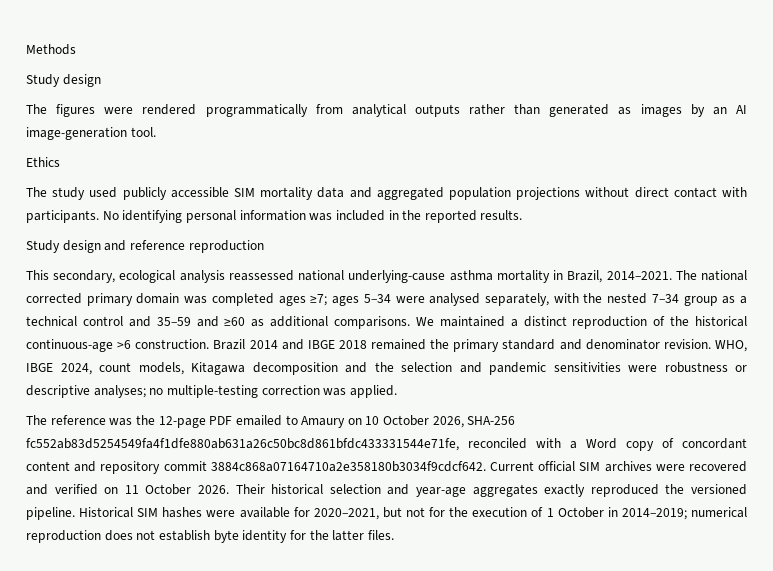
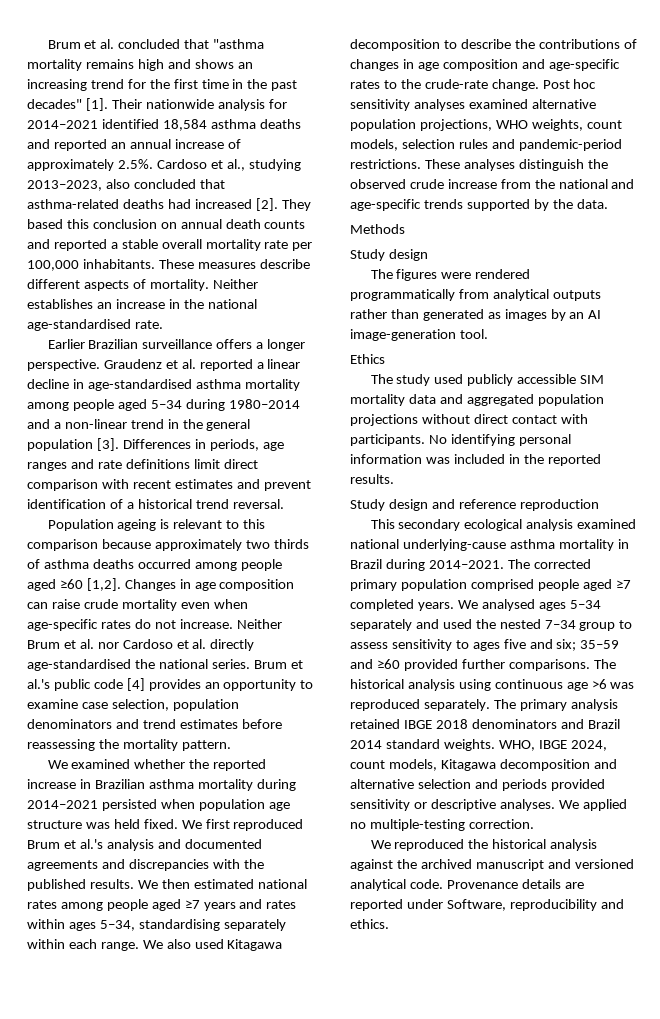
(26, 49) none -> [47,39,265,49] [27,59,253,71] [27,79,298,91] [27,98,287,111] [27,119,301,131] [27,139,241,151] [27,159,301,171] [27,179,225,191] [27,198,311,211] [27,219,306,229] [27,239,313,251] [27,259,310,271] [27,279,258,291] [27,299,257,309] [27,319,163,331] [47,339,306,351] [27,359,301,371] [27,379,300,391] [27,399,300,411] [27,419,251,431] [27,438,284,451] [27,459,258,471] [27,479,311,491] [27,499,284,509] [47,519,266,531] [27,539,309,551] [27,559,282,571] [27,578,295,591] [27,599,248,611] [27,619,282,631] [27,639,255,651] [27,659,303,671] [27,678,314,691] [27,699,239,711] [27,719,282,729] [27,739,231,751] [47,759,267,771] [27,779,296,791] [27,799,290,811] [27,819,304,831] [27,839,262,851] [27,859,264,871] [27,879,307,891] [27,899,297,911] [27,919,286,931] [27,939,283,951] [350,39,637,51] [350,59,620,71] [350,79,597,91] [350,99,596,111] [350,119,622,131] [350,139,622,151] [350,159,608,171] [350,179,635,189] [350,199,608,211] Brum et al. concluded that "asthma mortality remains high and shows an increasing trend for the first time in the past decades" [1]. Their nationwide analysis for 2014–2021 identified 18,584 asthma deaths and reported an annual increase of approximately 2.5%. Cardoso et al., studying 2013–2023, also concluded that asthma-related deaths had increased [2]. They based this conclusion on annual death counts and reported a stable overall mortality rate per 100,000 inhabitants. These measures describe different aspects of mortality. Neither establishes an increase in the national age-standardised rate. // Earlier Brazilian surveillance offers a longer perspective. Graudenz et al. reported a linear decline in age-standardised asthma mortality among people aged 5–34 during 1980–2014 and a non-linear trend in the general population [3]. Differences in periods, age ranges and rate definitions limit direct comparison with recent estimates and prevent identification of a historical trend reversal. // Population ageing is relevant to this comparison because approximately two thirds of asthma deaths occurred among people aged ≥60 [1,2]. Changes in age composition can raise crude mortality even when age-specific rates do not increase. Neither Brum et al. nor Cardoso et al. directly age-standardised the national series. Brum et al.'s public code [4] provides an opportunity to examine case selection, population denominators and trend estimates before reassessing the mortality pattern. // We examined whether the reported increase in Brazilian asthma mortality during 2014–2021 persisted when population age structure was held fixed. We first reproduced Brum et al.'s analysis and documented agreements and discrepancies with the published results. We then estimated national rates among people aged ≥7 years and rates within ages 5–34, standardising separately within each range. We also used Kitagawa decomposition to describe the contributions of changes in age composition and age-specific rates to the crude-rate change. Post hoc sensitivity analyses examined alternative population projections, WHO weights, count models, selection rules and pandemic-period restrictions. These analyses distinguish the observed crude increase from the national and age-specific trends supported by the data. //
[53,270,116,283] secondary, -> [398,519,461,531] secondary
[228,270,294,281] reassessed -> [577,519,637,529] examined
[567,270,603,283] Brazil, -> [350,559,425,571] Brazil during
[701,270,748,281] national -> (530, 564) none
[136,293,747,306] [26,316,747,329] [26,339,711,352] domain was completed ages ≥7; ages 5–34 were analysed separately, with the nested 7–34 group as a technical control and 35–59 and ≥60 as additional comparisons. We maintained a distinct reproduction of the historical continuous-age >6 construction. Brazil 2014 and IBGE 2018 remained the primary standard and denominator revision. -> [400,579,631,591] [350,599,601,611] [350,619,633,631] [350,639,620,651] [350,659,616,671] [350,679,635,691] [350,699,618,711] [350,719,620,729] [350,739,495,751] population comprised people aged ≥7 completed years. We analysed ages 5–34 separately and used the nested 7–34 group to assess sensitivity to ages five and six; 35–59 and ≥60 provided further comparisons. The historical analysis using continuous age >6 was reproduced separately. The primary analysis retained IBGE 2018 denominators and Brazil 2014 standard weights.
[374,362,747,375] [26,385,397,398] [26,415,516,428] [26,438,747,451] [26,461,748,474] [26,484,748,497] [26,507,747,520] [26,530,394,543] the selection and pandemic sensitivities were robustness or descriptive analyses; no multiple-testing correction was applied. // The reference was the 12-page PDF emailed to Amaury on 10 October 2026, SHA-256 fc552ab83d5254549fa4f1dfe880ab631a26c50bc8d861bfdc433331544e71fe, reconciled with a Word copy of concordant content and repository commit 3884c868a07164710a2e358180b3034f9cdcf642. Current official SIM archives were recovered and verified on 11 October 2026. Their historical selection and year-age aggregates exactly reproduced the versioned pipeline. Historical SIM hashes were available for 2020–2021, but not for the execution of 1 October in 2014–2019; numerical reproduction does not establish byte identity for the latter files. -> [350,779,605,791] [350,799,627,811] [350,819,534,831] [370,839,598,851] [350,859,634,871] [350,879,584,891] [350,899,624,911] [350,919,389,929] alternative selection and periods provided sensitivity or descriptive analyses. We applied no multiple-testing correction. // We reproduced the historical analysis against the archived manuscript and versioned analytical code. Provenance details are reported under Software, reproducibility and ethics.

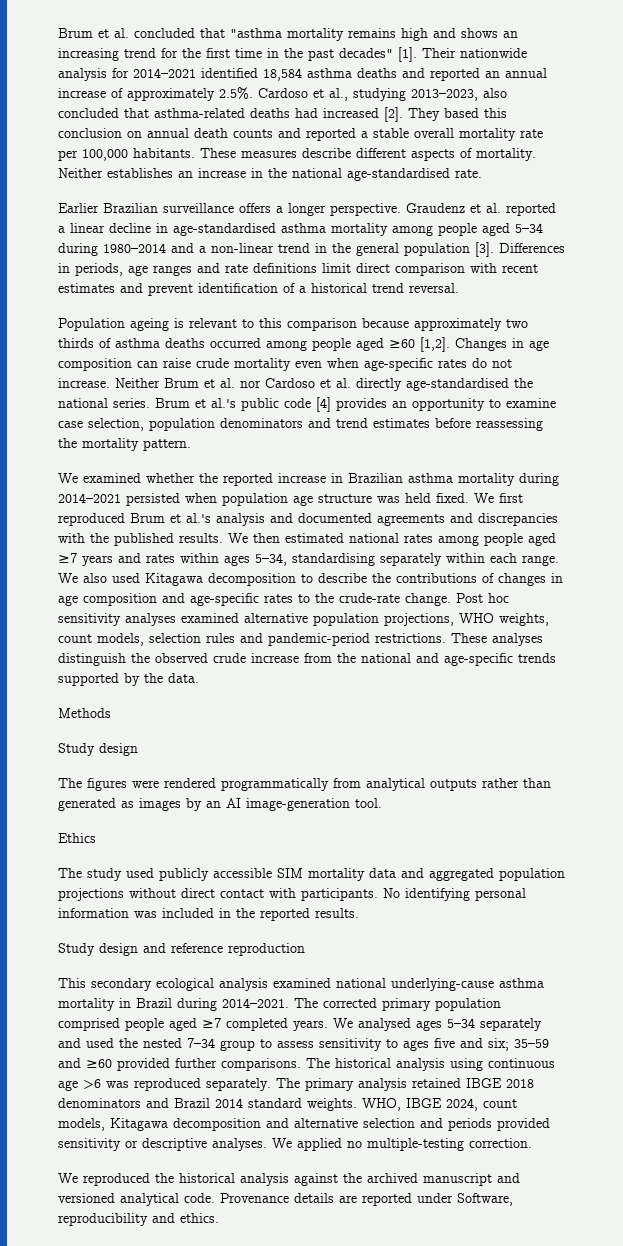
[82,259,155,269] inhabitants. -> [133,148,195,158] habitants.

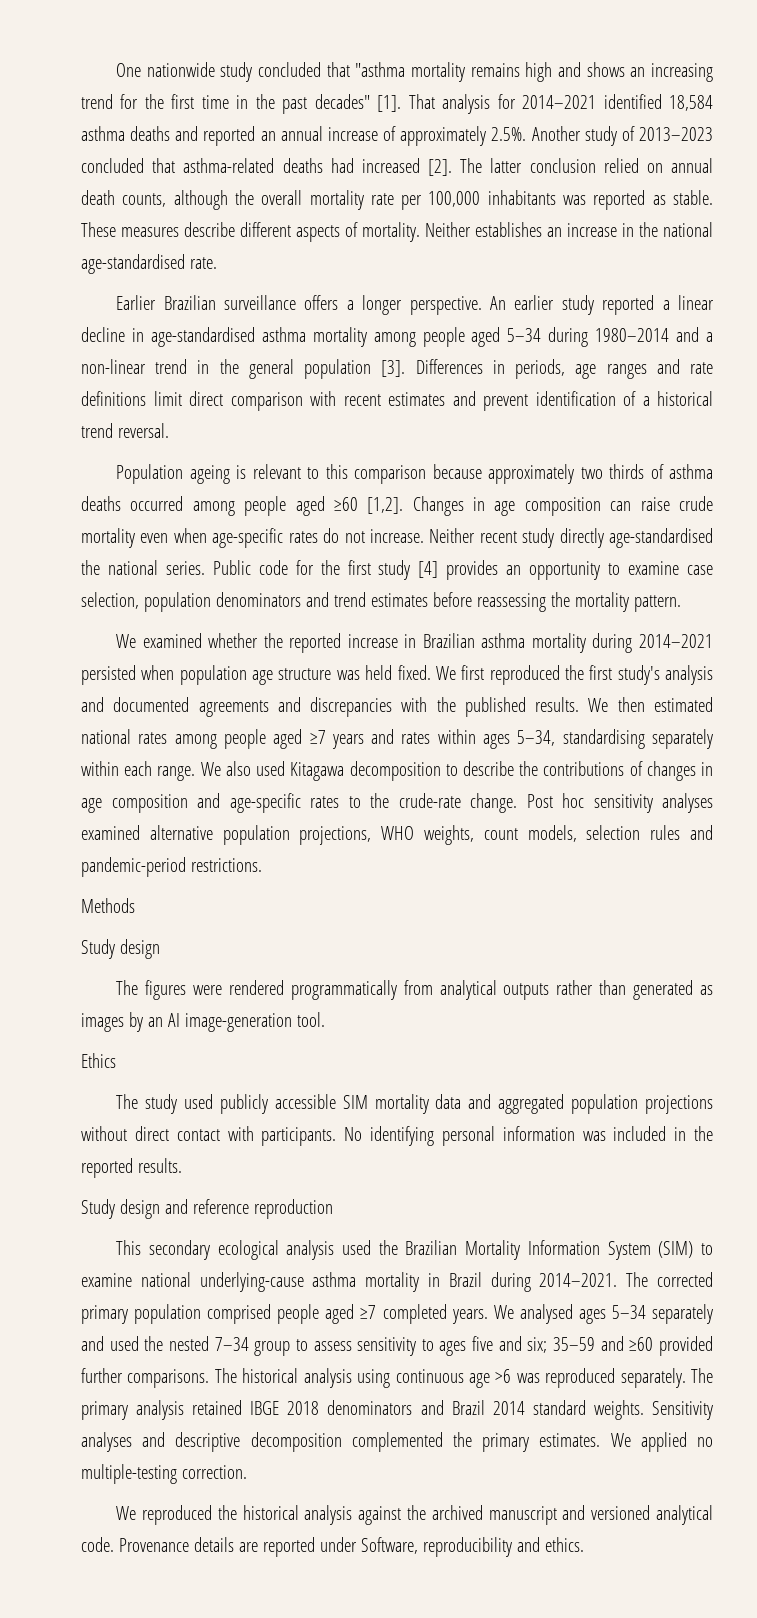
[58,28,129,38] Brum et al. -> [116,62,253,82] One nationwide study
[422,48,527,58] Their nationwide -> [408,94,435,109] That
[258,88,507,101] Cardoso et al., studying 2013–2023, also -> [531,126,713,146] Another study of 2013–2023
[408,108,507,121] [58,128,409,141] They based this conclusion on annual death counts and reported a stable -> [460,158,713,173] [81,190,254,210] The latter conclusion relied on annual death counts, although the
[133,148,195,158] habitants. -> [487,190,713,210] inhabitants was reported as stable.
[406,203,501,213] Graudenz et al. -> [489,295,594,315] An earlier study
[164,378,351,388] Brum et al. nor Cardoso et al. -> [479,528,555,548] recent study
[155,398,311,411] Brum et al.'s public code -> [212,560,411,580] Public code for the first study
[130,513,211,523] Brum et al.'s -> [564,665,660,685] the first study's
[451,633,543,646] [58,653,556,666] [58,673,199,686] These analyses distinguish the observed crude increase from the national and age-specific trends supported by the data. -> (262, 865) none
[273,978,331,988] examined -> [341,1240,713,1260] [81,1273,132,1287] used the Brazilian Mortality Information System (SIM) to examine
[362,1098,517,1111] [58,1118,550,1131] [58,1138,267,1151] WHO, IBGE 2024, count models, Kitagawa decomposition and alternative selection and periods provided sensitivity or descriptive analyses. -> [652,1401,714,1420] [81,1432,601,1452] Sensitivity analyses and descriptive decomposition complemented the primary estimates.

